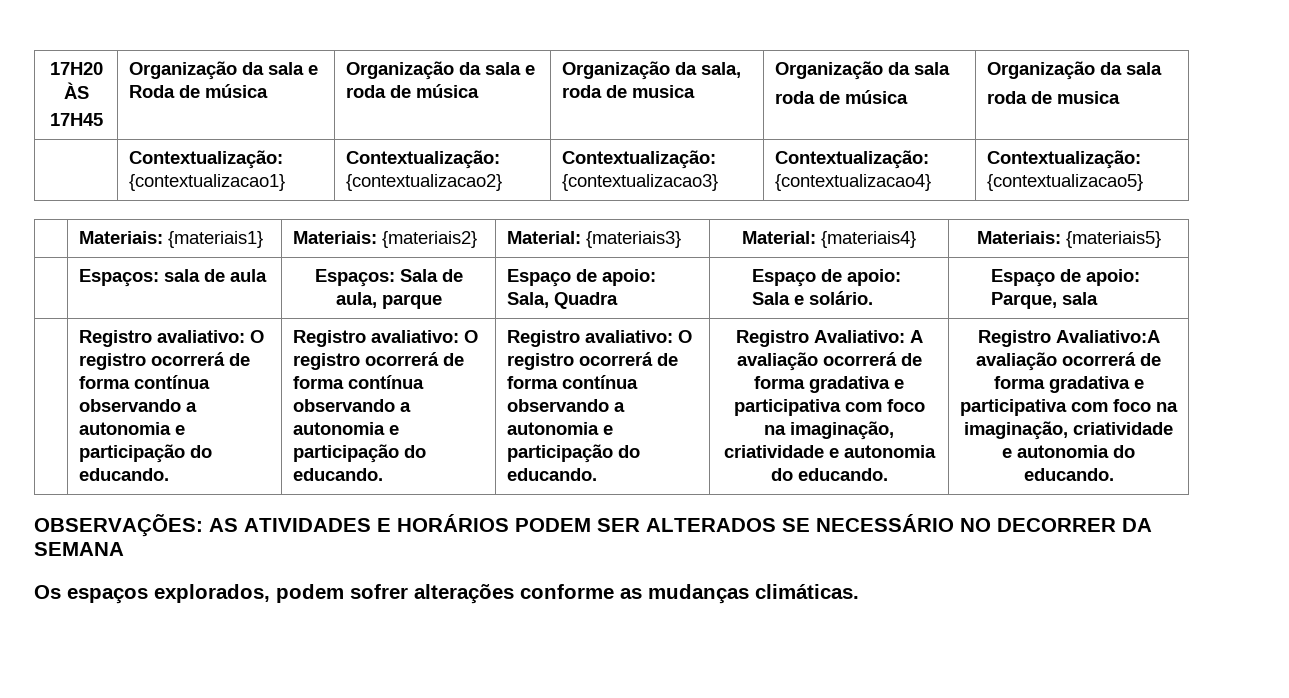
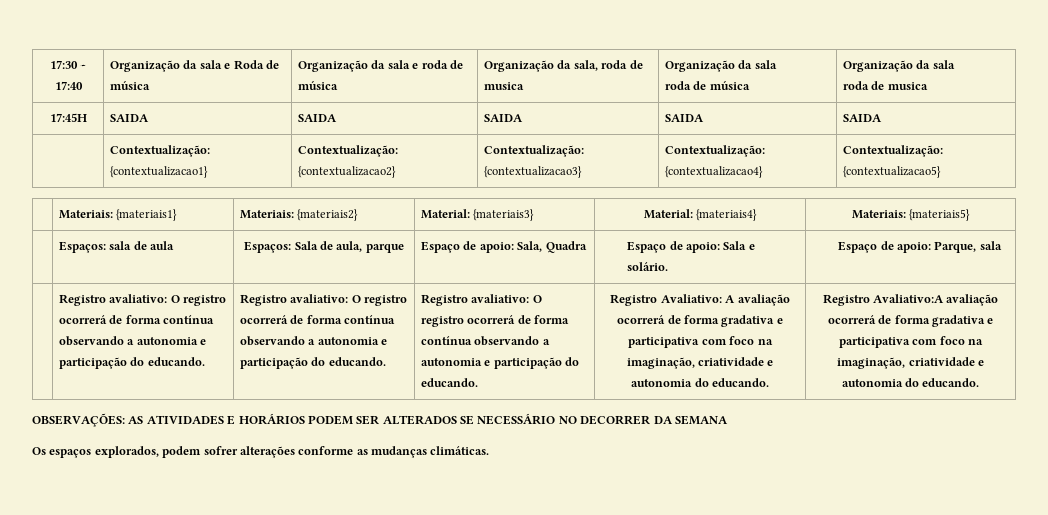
[49,62,103,75] [63,82,89,99] [49,113,103,126] 17H20 ÀS // 17H45 -> [49,60,87,69] [54,81,83,90] 17:30 ~ 17:40
(1120, 97) none -> [49,113,87,122] [110,114,150,122] [298,114,338,122] [484,114,524,122] [665,114,705,122] [843,114,883,122] // 17:45H | SAIDA | SAIDA | SAIDA | SAIDA | SAIDA

